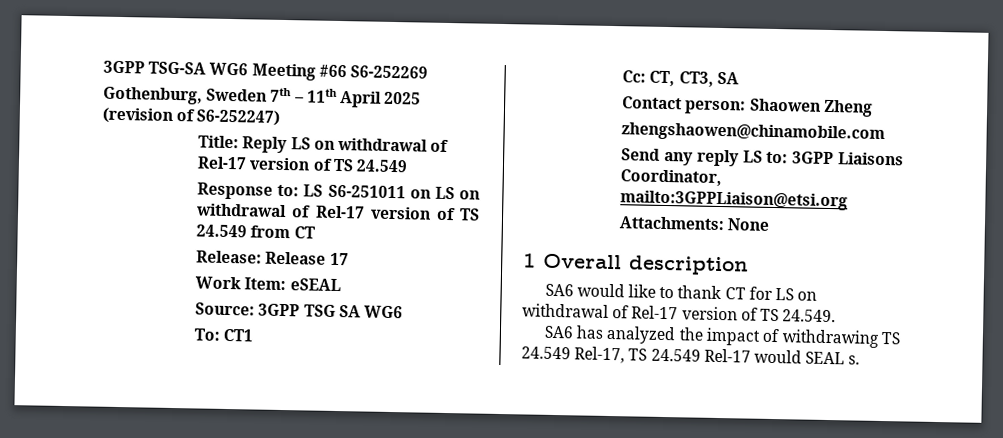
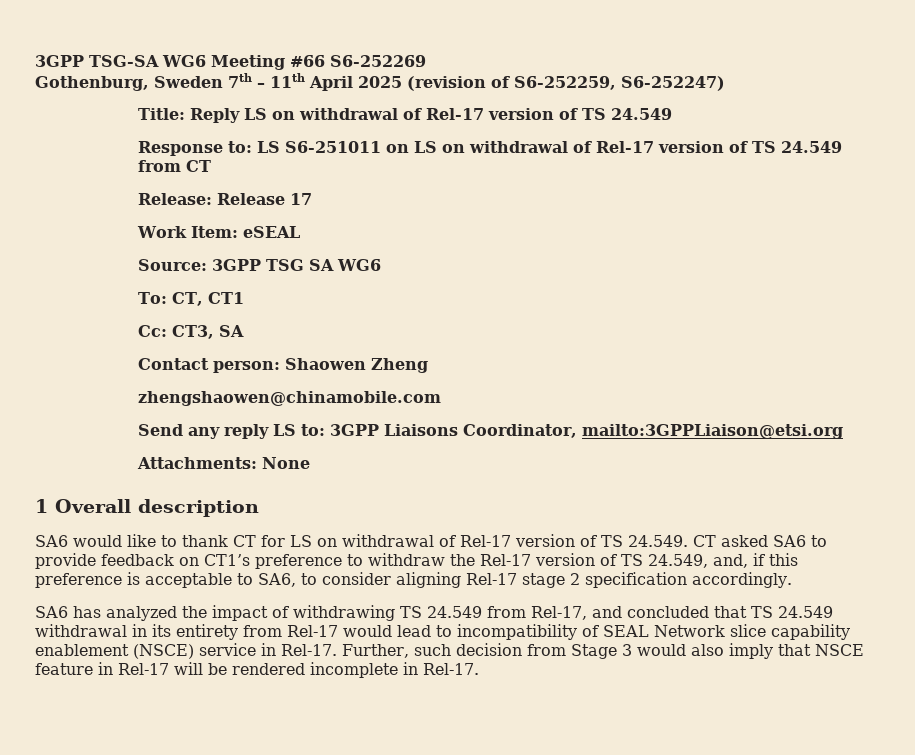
(196, 115) none -> [514,76,616,90] S6-252259,
(221, 334) none -> [171,292,203,306] CT,
[649,70,676,87] CT, -> (167, 331) none
(837, 316) none -> [693,535,827,547] [35,553,798,569] [35,572,792,588] CT asked SA6 to provide feedback on CT1’s preference to withdraw the Rel-17 version of TS 24.549, and, if this preference is acceptable to SA6, to consider aligning Rel-17 stage 2 specification accordingly.
[574,346,861,365] Rel-17, TS 24.549 Rel-17 would SEAL s. -> [487,606,833,620] [35,624,850,640] [35,643,864,659] [35,662,479,678] from Rel-17, and concluded that TS 24.549 withdrawal in its entirety from Rel-17 would lead to incompatibility of SEAL Network slice capability enablement (NSCE) service in Rel-17. Further, such decision from Stage 3 would also imply that NSCE feature in Rel-17 will be rendered incomplete in Rel-17.

